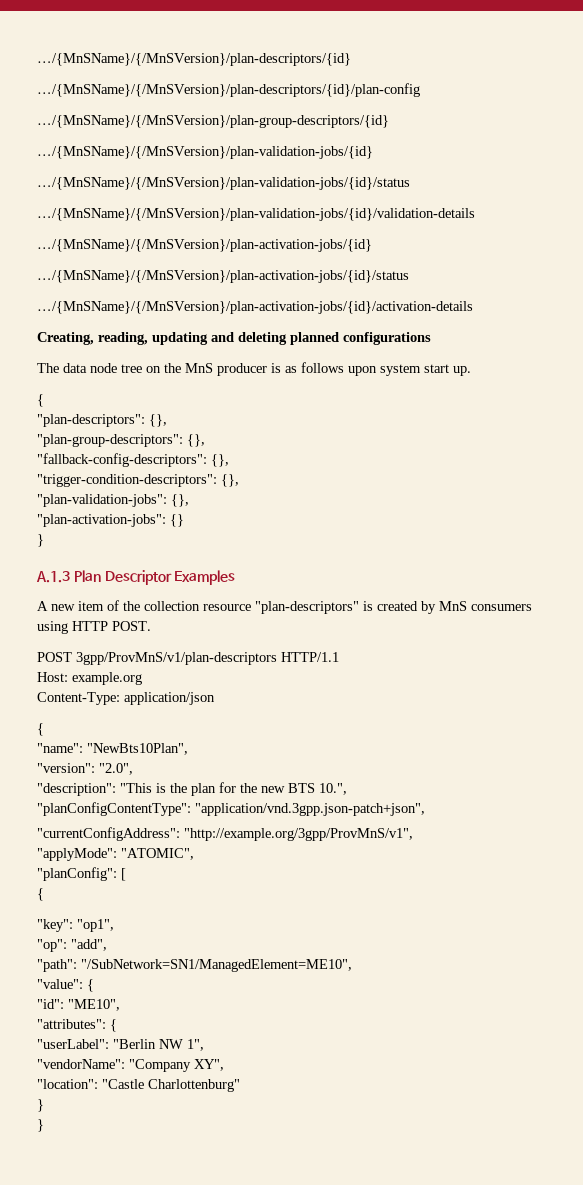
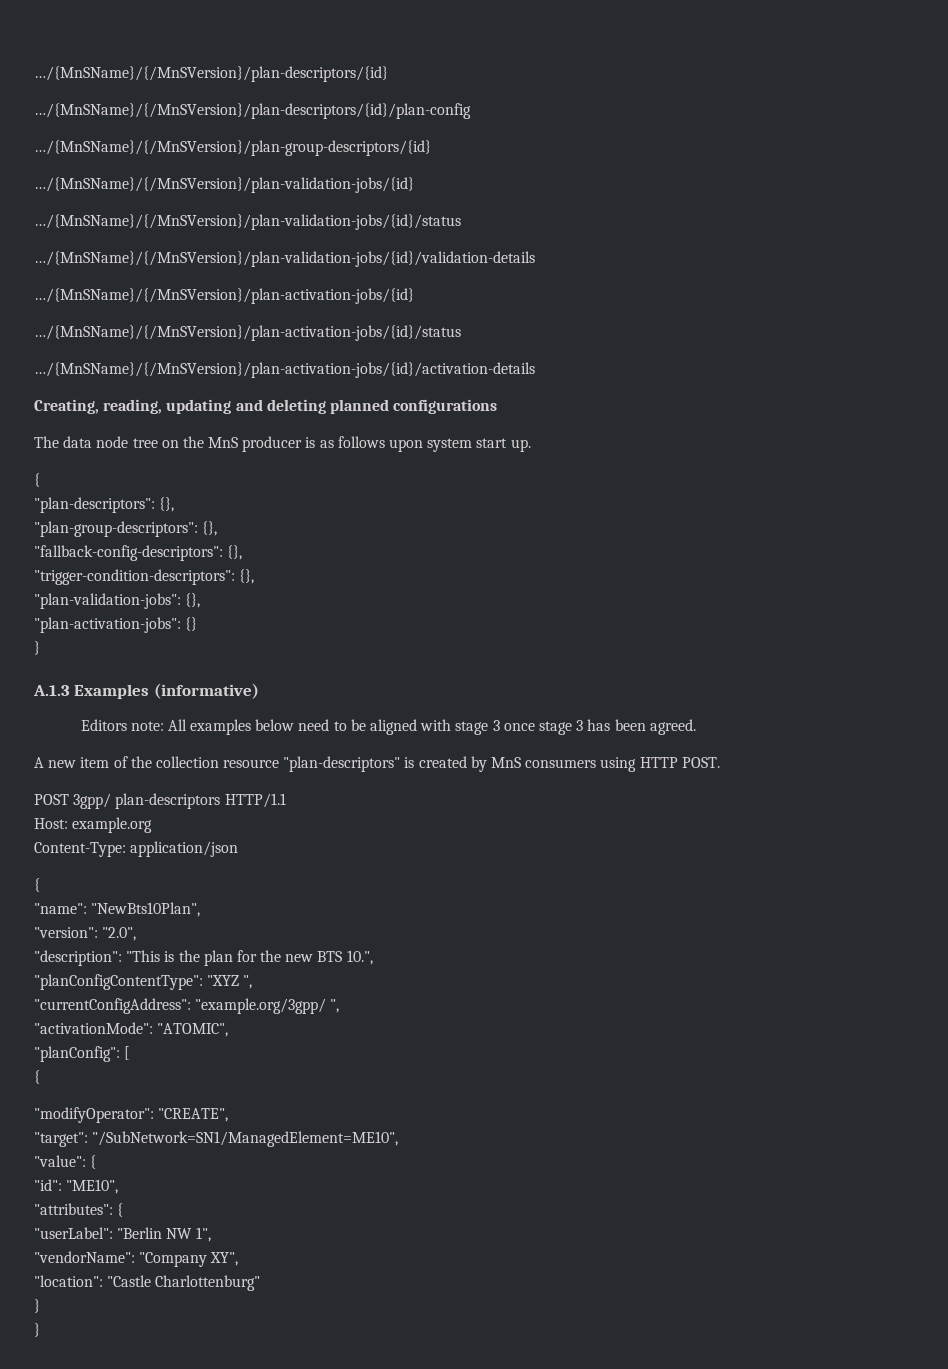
[73,570,172,585] Plan Descriptor -> (70, 690) none
(236, 577) none -> [153,683,259,699] [80,719,696,735] (informative) // Editors note: All examples below need to be aligned with stage 3 once stage 3 has been agreed.
[76,652,277,665] 3gpp/ProvMnS/v1/plan-descriptors -> [73,793,221,809] 3gpp/ plan-descriptors
[195,803,425,816] "application/vnd.3gpp.json-patch+json", -> [207,975,253,989] "XYZ ",
[184,828,413,841] [37,848,117,861] "http://example.org/3gpp/ProvMnS/v1", // "applyMode": -> [195,998,340,1014] [34,1022,153,1034] "example.org/3gpp/ ", // "activationMode":
[37,919,114,932] [37,939,107,952] [37,959,77,972] "key": "op1", // "op": "add", // "path": -> [34,1107,229,1123] [34,1132,88,1147] "modifyOperator": "CREATE", // "target":

